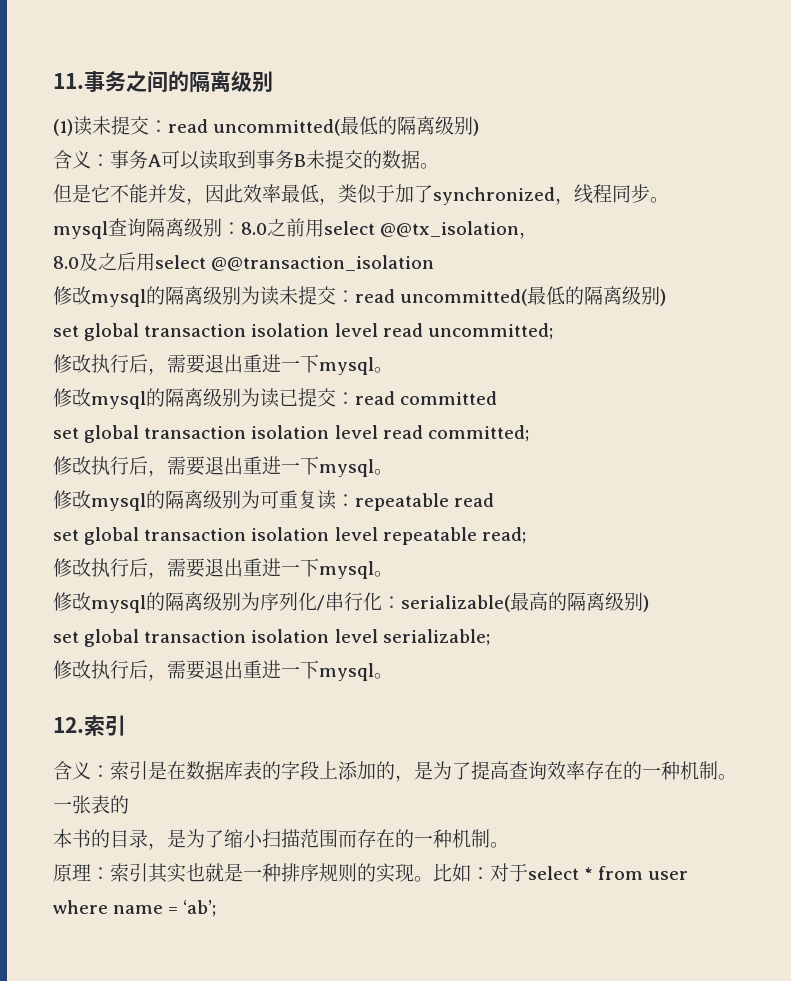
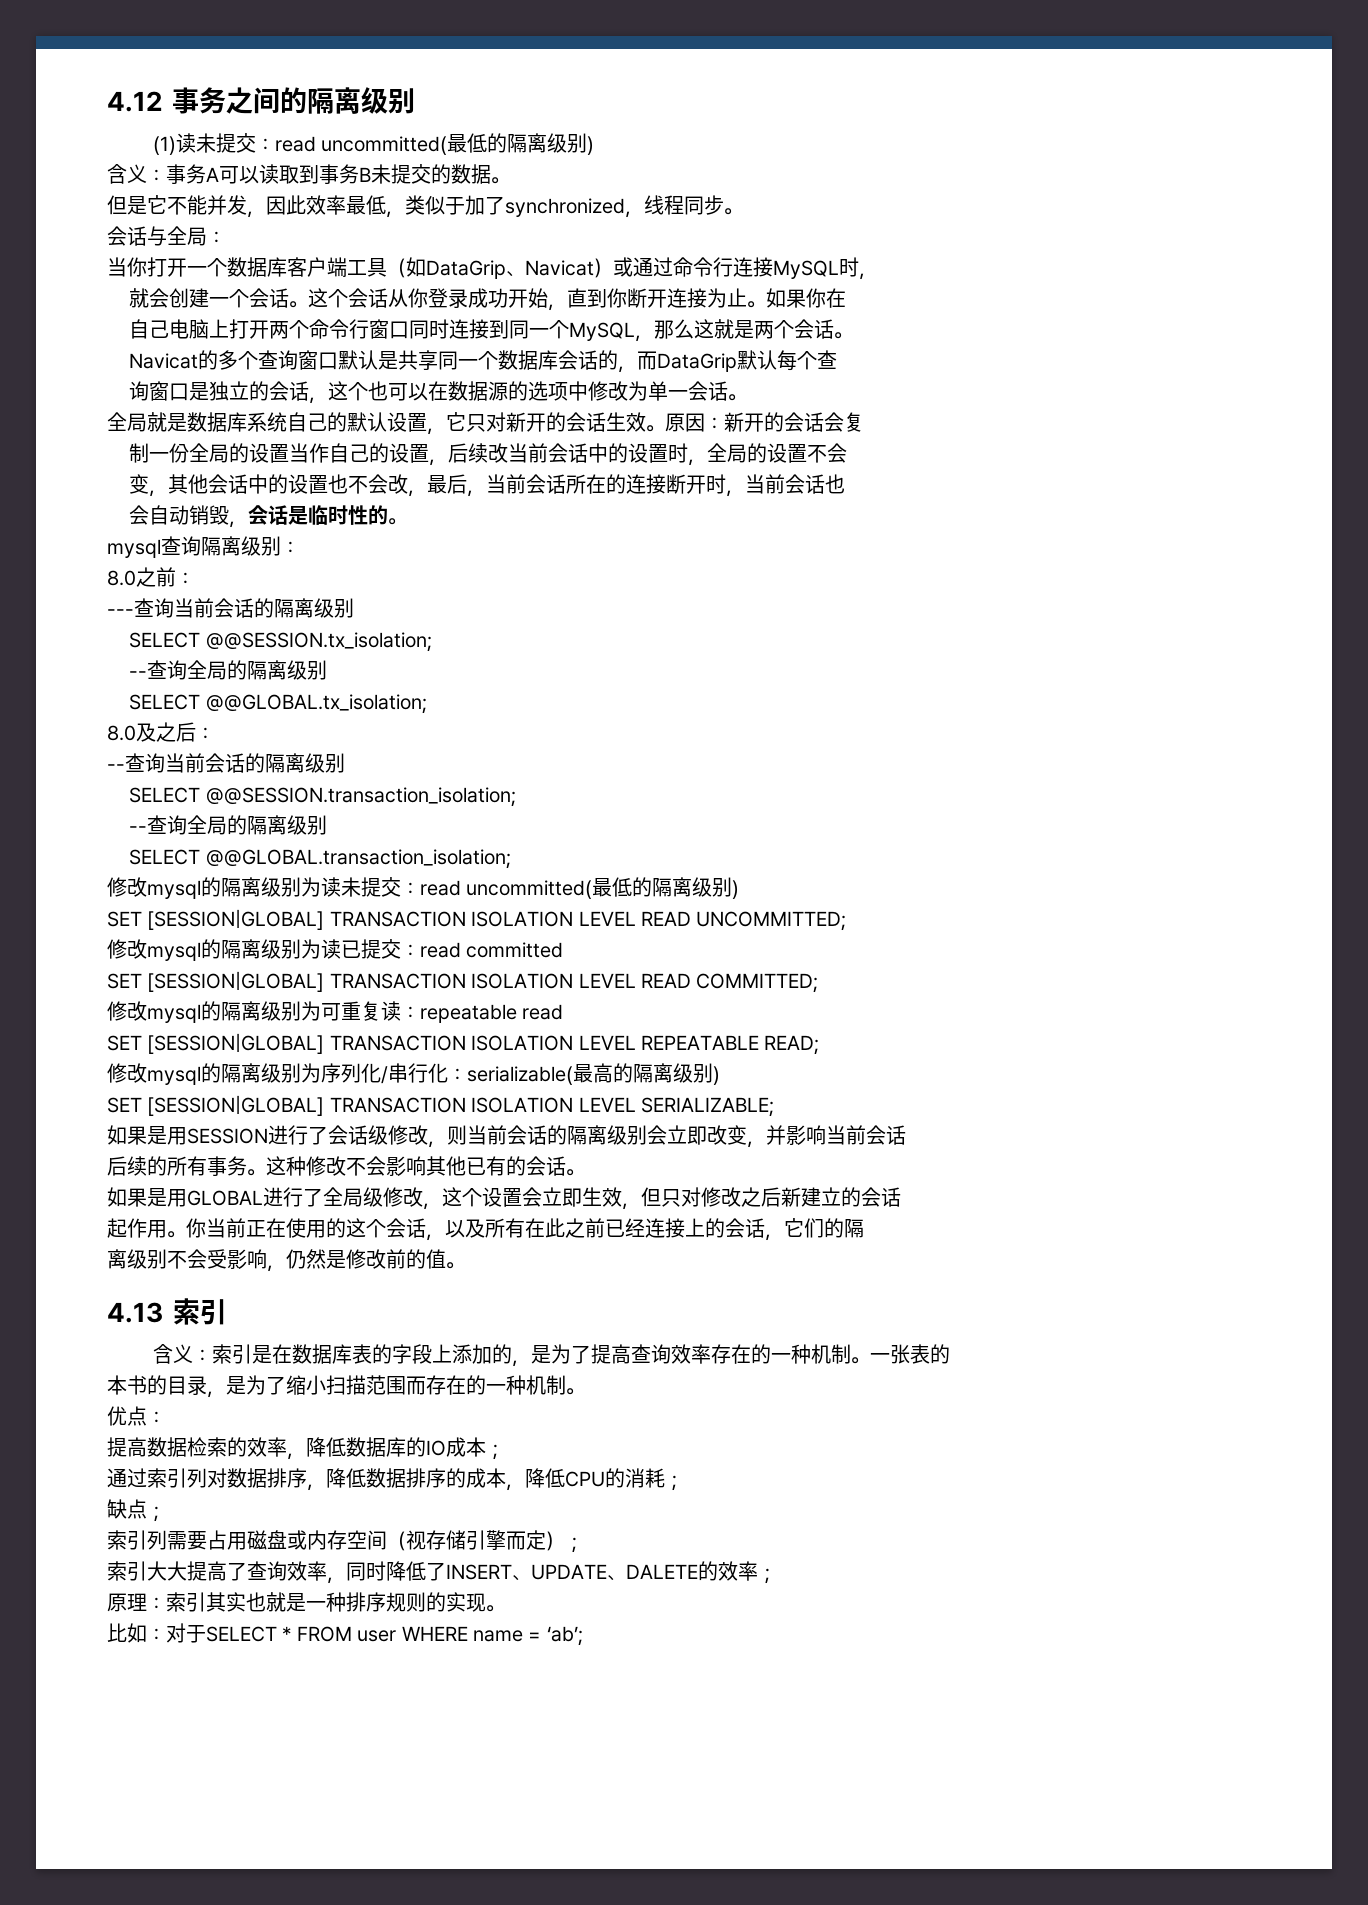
[53,73,84,89] 11. -> [107,91,162,112] 4.12
(669, 200) none -> [107,226,226,246] [107,257,878,280] [129,288,847,311] [129,319,854,342] [129,350,838,373] [129,381,748,404] [107,412,864,435] [129,443,848,466] [129,474,846,497] [129,505,408,528] // 会话与全局： // 当你打开一个数据库客户端工具（如DataGrip、Navicat）或通过命令行连接MySQL时， // 就会创建一个会话。这个会话从你登录成功开始，直到你断开连接为止。如果你在 // 自己电脑上打开两个命令行窗口同时连接到同一个MySQL，那么这就是两个会话。 // Navicat的多个查询窗口默认是共享同一个数据库会话的，而DataGrip默认每个查 // 询窗口是独立的会话，这个也可以在数据源的选项中修改为单一会话。 // 全局就是数据库系统自己的默认设置，它只对新开的会话生效。原因：新开的会话会复 // 制一份全局的设置当作自己的设置，后续改当前会话中的设置时，全局的设置不会 // 变，其他会话中的设置也不会改，最后，当前会话所在的连接断开时，当前会话也 // 会自动销毁，会话是临时性的。
(241, 228) none -> (300, 547) //
[305,219,539,239] [53,252,435,271] 用select @@tx_isolation， // 8.0及之后用select @@transaction_isolation -> [176,572,195,585] [107,598,354,618] [129,632,432,652] [129,660,328,680] [129,694,427,714] [107,722,215,742] [107,753,345,773] [129,787,516,807] [129,815,328,835] [129,849,511,869] ： // ---查询当前会话的隔离级别 // SELECT @@SESSION.tx_isolation; // --查询全局的隔离级别 // SELECT @@GLOBAL.tx_isolation; // 8.0及之后： // --查询当前会话的隔离级别 // SELECT @@SESSION.transaction_isolation; // --查询全局的隔离级别 // SELECT @@GLOBAL.transaction_isolation;
[53,323,553,341] [53,354,393,375] set global transaction isolation level read uncommitted; // 修改执行后，需要退出重进一下mysql。 -> [107,909,847,931] SET [SESSION|GLOBAL] TRANSACTION ISOLATION LEVEL READ UNCOMMITTED;
[53,425,529,443] [53,456,393,477] set global transaction isolation level read committed; // 修改执行后，需要退出重进一下mysql。 -> [107,971,819,993] SET [SESSION|GLOBAL] TRANSACTION ISOLATION LEVEL READ COMMITTED;
[53,527,526,545] [53,558,393,579] set global transaction isolation level repeatable read; // 修改执行后，需要退出重进一下mysql。 -> [107,1033,820,1055] SET [SESSION|GLOBAL] TRANSACTION ISOLATION LEVEL REPEATABLE READ;
[53,629,490,647] [53,660,393,681] [53,717,84,733] set global transaction isolation level serializable; // 修改执行后，需要退出重进一下mysql。 // 12. -> [107,1095,774,1117] [107,1125,906,1148] [107,1156,585,1176] [107,1187,901,1210] [107,1218,864,1241] [107,1249,465,1272] [107,1302,163,1323] SET [SESSION|GLOBAL] TRANSACTION ISOLATION LEVEL SERIALIZABLE; // 如果是用SESSION进行了会话级修改，则当前会话的隔离级别会立即改变，并影响当前会话 // 后续的所有事务。这种修改不会影响其他已有的会话。 // 如果是用GLOBAL进行了全局级修改，这个设置会立即生效，但只对修改之后新建立的会话 // 起作用。你当前正在使用的这个会话，以及所有在此之前已经连接上的会话，它们的隔 // 离级别不会受影响，仍然是修改前的值。 // 4.13
(509, 845) none -> [107,1406,166,1426] [107,1437,505,1460] [107,1468,684,1491] [107,1499,166,1522] [107,1530,584,1553] [107,1561,777,1584] // 优点： // 提高数据检索的效率，降低数据库的IO成本； // 通过索引列对数据排序，降低数据排序的成本，降低CPU的消耗； // 缺点； // 索引列需要占用磁盘或内存空间（视存储引擎而定）； // 索引大大提高了查询效率，同时降低了INSERT、UPDATE、DALETE的效率；
(433, 879) none -> (505, 1608) //
[528,866,689,880] [53,900,108,914] select * from user where -> [206,1626,468,1642] SELECT * FROM user WHERE

